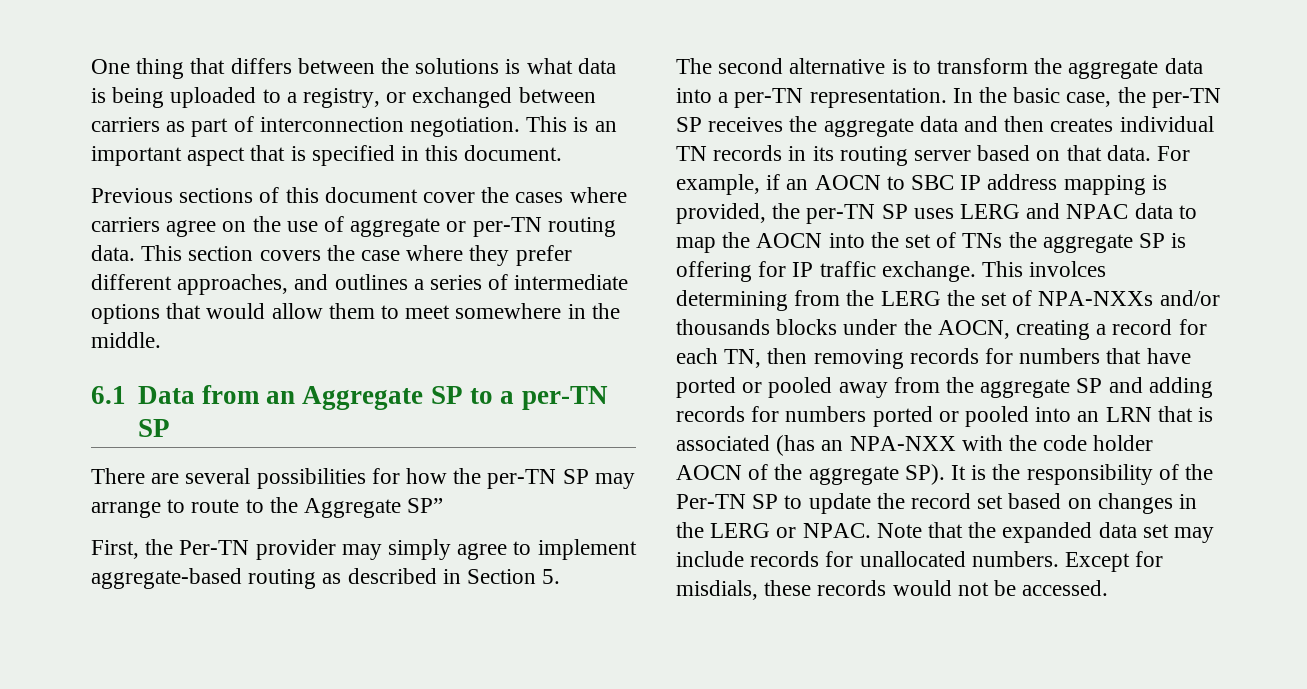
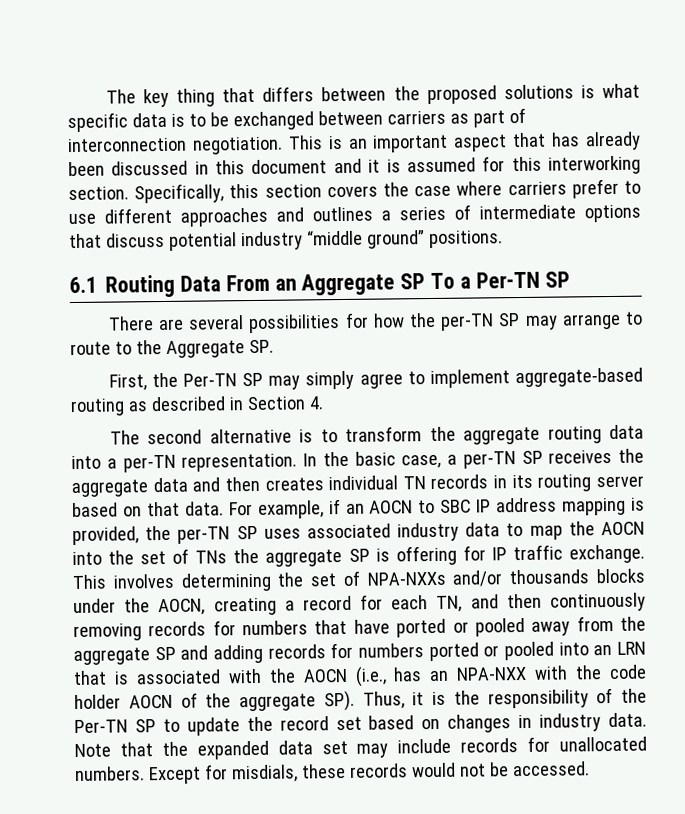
[91,59,130,74] One -> [105,88,169,108] The key
(410, 66) none -> [426,85,497,105] proposed
(573, 66) none -> [67,112,128,133] specific
[112,87,407,108] being uploaded to a registry, or -> [188,112,229,127] to be
[290,145,563,166] [91,187,627,203] [91,216,616,237] [91,245,183,261] is specified in this document. // Previous sections of this document cover the cases where carriers agree on the use of aggregate or per-TN routing data. This -> [551,131,641,151] [68,155,641,177] [68,183,260,204] has already been discussed in this document and it is assumed for this interworking section. Specifically, this
[469,245,572,266] [91,274,289,295] they prefer different approaches, -> [507,178,641,199] [68,207,268,227] carriers prefer to use different approaches
[206,303,620,319] [91,332,161,348] [91,385,608,410] would allow them to meet somewhere in the middle. // 6.1 Data from an Aggregate SP to a per-TN -> [105,229,503,251] [69,271,540,298] discuss potential industry “middle ground” positions. // 6.1 Routing Data From an Aggregate SP To a Per-TN
[407,498,444,513] SP” -> [248,339,274,354] SP.
[255,539,336,560] provider -> [242,372,264,387] SP
[542,569,561,584] 5. -> [308,396,324,410] 4.
(1159, 69) none -> [547,426,602,444] routing
[1117,87,1146,103] the -> [447,454,457,465] a
[960,203,1129,219] LERG and NPAC -> [306,522,460,542] associated industry
[1029,261,1107,277] [676,290,941,311] involces determining from the LERG -> [112,572,272,592] involves determining
[767,348,808,364] then -> [470,592,646,612] and then continuously
[776,435,816,456] (has -> [227,666,423,687] with the AOCN (i.e., has
[951,465,967,480] It -> [362,691,425,709] Thus, it
[676,522,871,538] the LERG or NPAC. -> [539,712,647,732] industry data.

